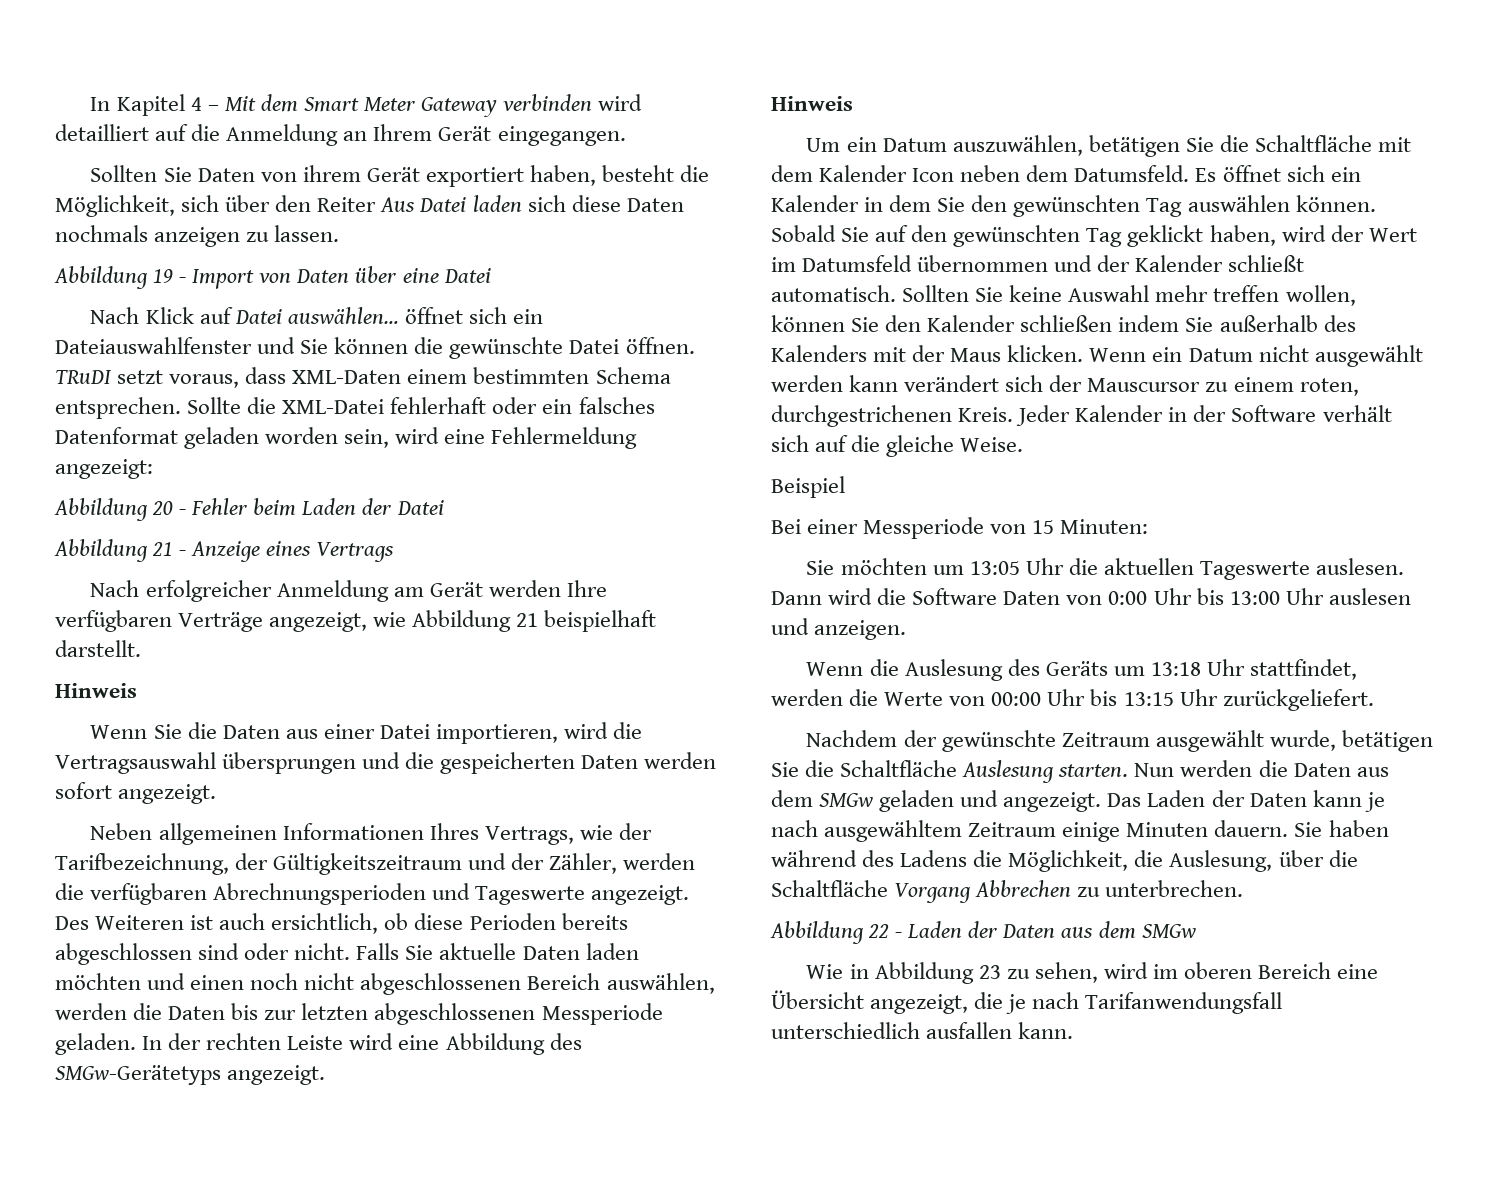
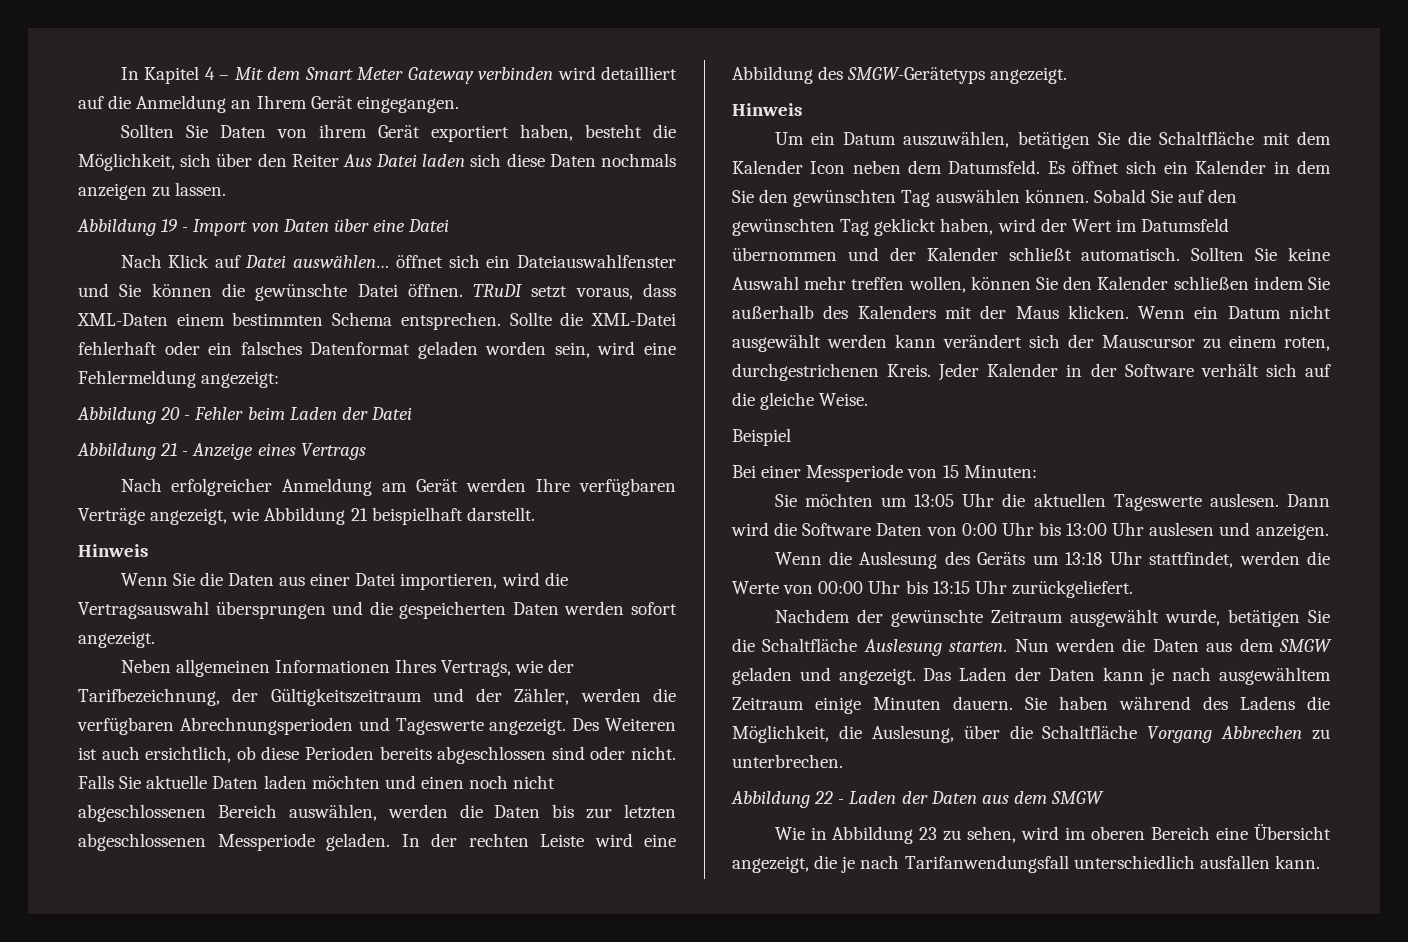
[55,1065,221,1085] SMGw-Gerätetyps -> [847,67,986,84] SMGW-Gerätetyps
[819,793,874,807] SMGw -> [1279,639,1332,652] SMGW
[1141,924,1196,938] SMGw -> [1051,791,1105,804] SMGW

